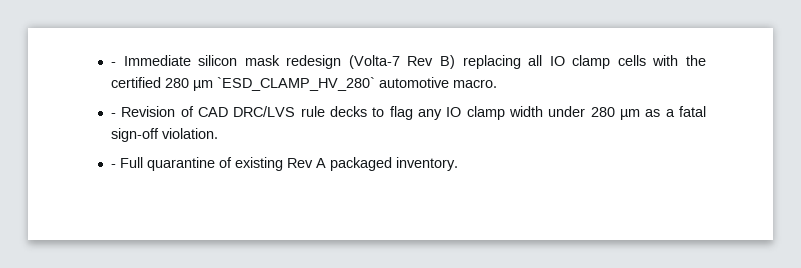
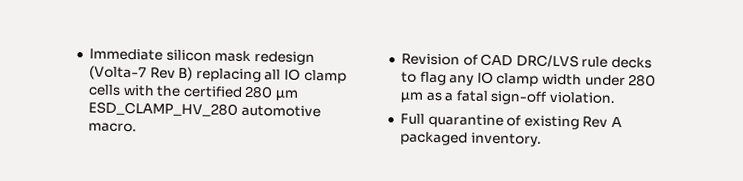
[110,62,116,66] - -> (88, 54) none
[216,77,375,91] `ESD_CLAMP_HV_280` -> [87,101,238,117] ESD_CLAMP_HV_280
[110,113,116,117] - -> (137, 127) none
[110,164,116,168] - -> (616, 97) none

